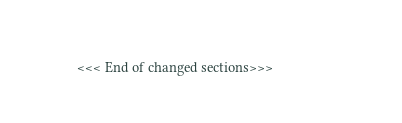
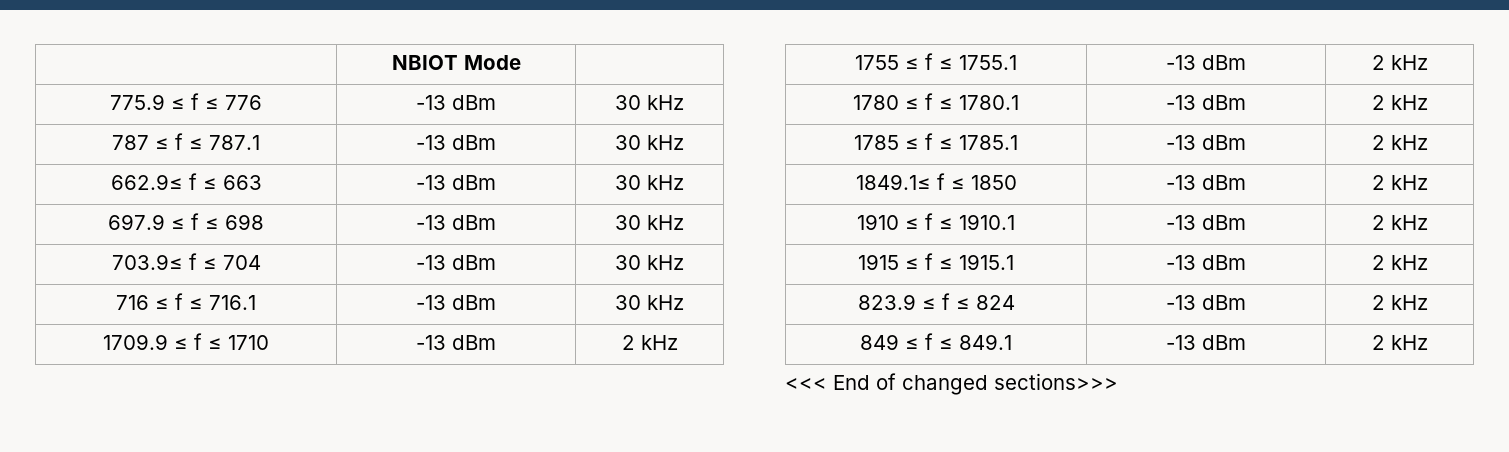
(77, 69) none -> [391,55,521,70] [110,93,262,110] [416,95,496,110] [615,95,684,110] [112,133,260,150] [416,135,496,150] [615,135,684,150] [110,173,262,190] [416,175,496,190] [615,175,684,190] [108,213,264,230] [416,215,496,230] [615,215,684,230] [111,253,261,270] [416,255,496,270] [615,255,684,270] [116,293,256,310] [416,295,496,310] [615,295,684,310] [103,333,269,350] [416,335,496,350] [621,335,678,350] [855,53,1017,70] [1166,55,1246,70] [1371,55,1428,70] [853,93,1019,110] [1166,95,1246,110] [1371,95,1428,110] [854,133,1018,150] [1166,135,1246,150] [1371,135,1428,150] [855,173,1017,190] [1166,175,1246,190] [1371,175,1428,190] [857,213,1015,230] [1166,215,1246,230] [1371,215,1428,230] [858,253,1014,270] [1166,255,1246,270] [1371,255,1428,270] [857,293,1015,310] [1166,295,1246,310] [1371,295,1428,310] [860,333,1012,350] [1166,335,1246,350] [1371,335,1428,350] | NBIOT Mode | // 775.9 ≤ f ≤ 776 | -13 dBm | 30 kHz // 787 ≤ f ≤ 787.1 | -13 dBm | 30 kHz // 662.9≤ f ≤ 663 | -13 dBm | 30 kHz // 697.9 ≤ f ≤ 698 | -13 dBm | 30 kHz // 703.9≤ f ≤ 704 | -13 dBm | 30 kHz // 716 ≤ f ≤ 716.1 | -13 dBm | 30 kHz // 1709.9 ≤ f ≤ 1710 | -13 dBm | 2 kHz // 1755 ≤ f ≤ 1755.1 | -13 dBm | 2 kHz // 1780 ≤ f ≤ 1780.1 | -13 dBm | 2 kHz // 1785 ≤ f ≤ 1785.1 | -13 dBm | 2 kHz // 1849.1≤ f ≤ 1850 | -13 dBm | 2 kHz // 1910 ≤ f ≤ 1910.1 | -13 dBm | 2 kHz // 1915 ≤ f ≤ 1915.1 | -13 dBm | 2 kHz // 823.9 ≤ f ≤ 824 | -13 dBm | 2 kHz // 849 ≤ f ≤ 849.1 | -13 dBm | 2 kHz //

